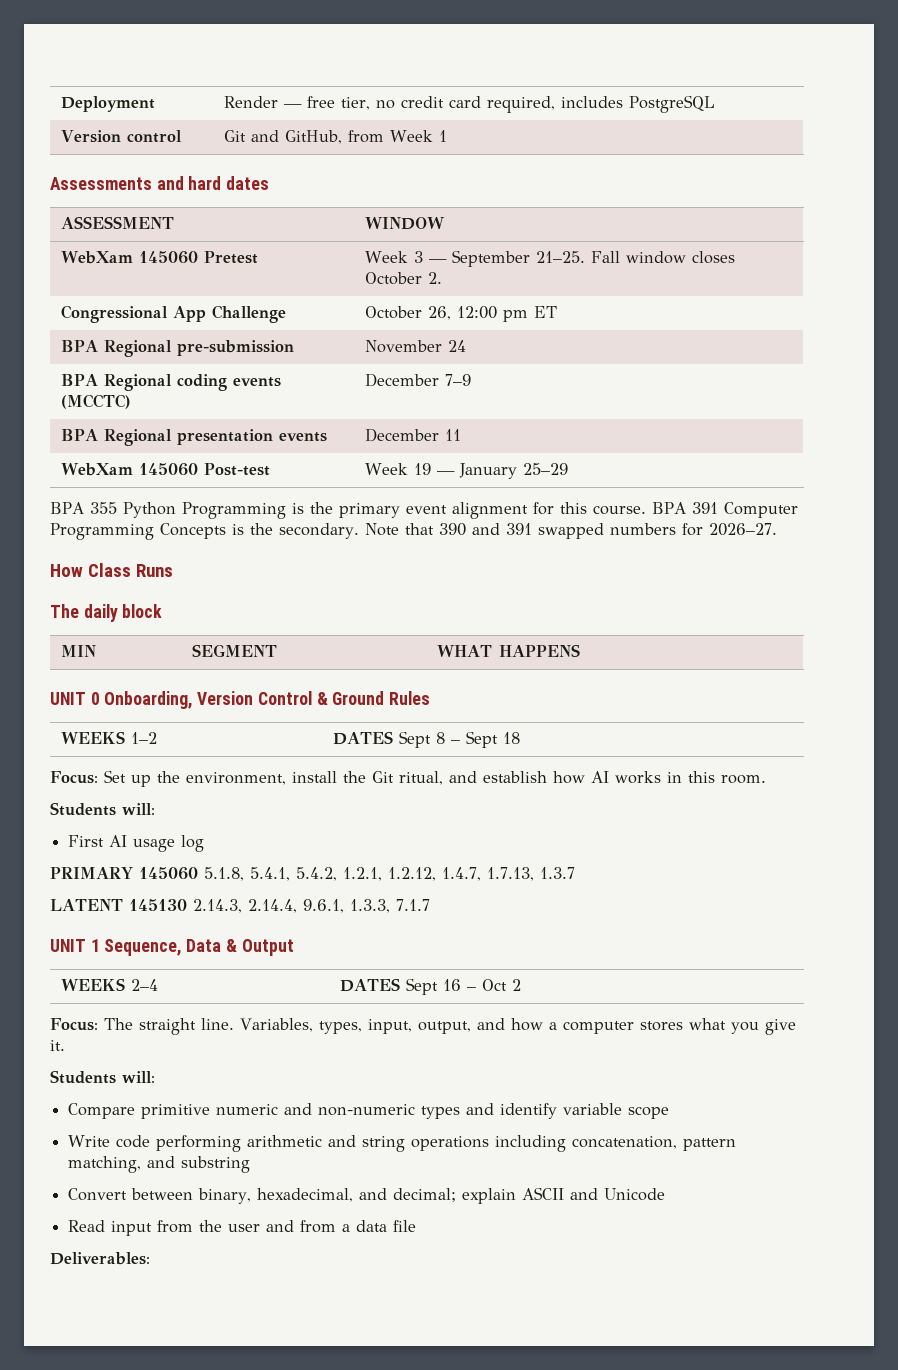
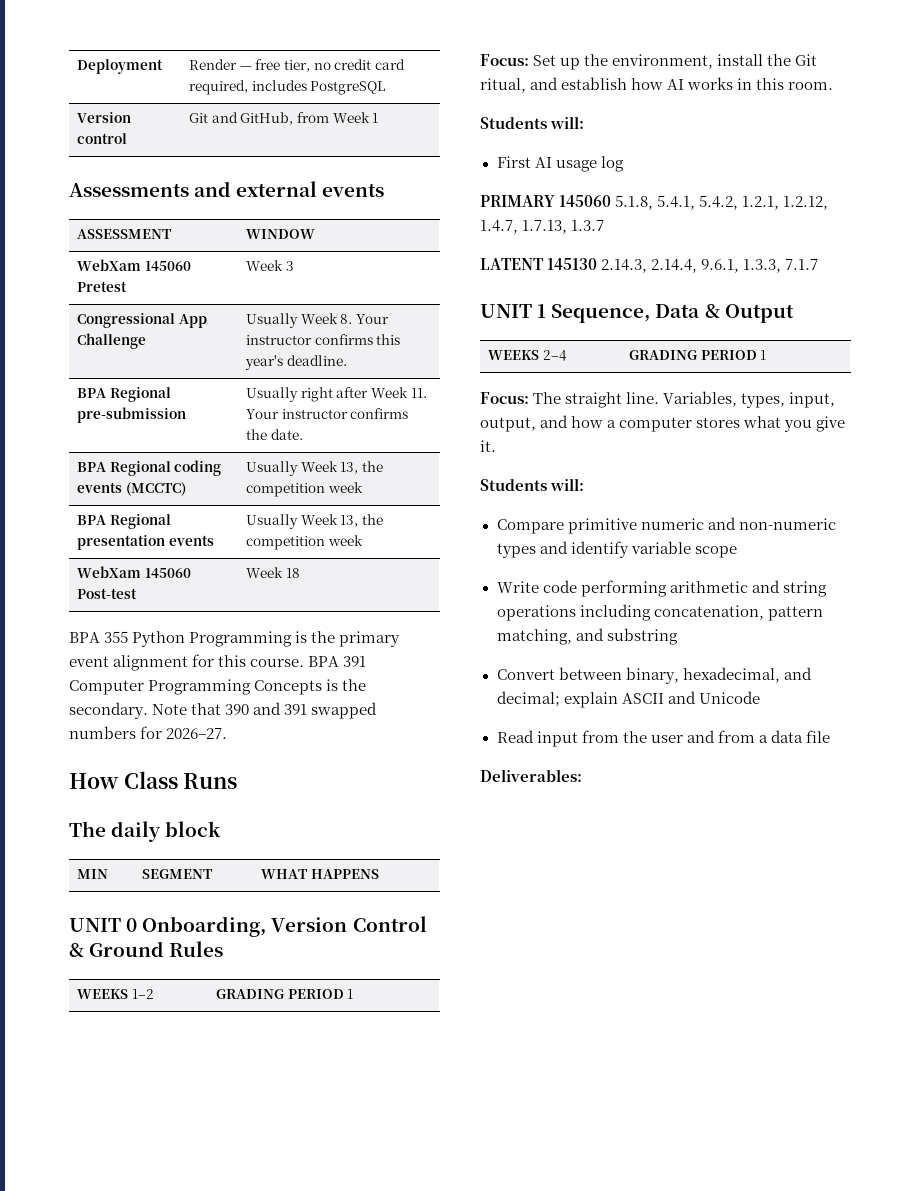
[188,176,270,190] hard dates -> [236,181,385,197] external events
[428,250,735,267] [364,272,442,285] [60,305,286,323] [364,306,557,322] [60,340,294,357] [364,340,466,353] — September 21–25. Fall window closes October 2. // Congressional App Challenge | October 26, 12:00 pm ET // BPA Regional pre-submission | November 24 -> [77,313,207,328] [77,333,147,349] [246,313,389,328] [246,334,401,345] [245,355,347,370] [77,387,171,402] [77,407,187,423] [246,387,427,402] [246,408,409,419] [246,429,303,440] // Congressional App Challenge | Usually Week 8. Your instructor confirms this year's deadline. // BPA Regional pre-submission | Usually right after Week 11. Your instructor confirms the date.
[364,373,471,387] [60,429,327,446] [364,428,461,442] December 7–9 // BPA Regional presentation events | December 11 -> [246,461,383,476] [246,482,363,497] [77,514,171,529] [77,535,214,550] [246,514,383,529] [246,535,363,550] Usually Week 13, the competition week // BPA Regional presentation events | Usually Week 13, the competition week
[413,463,568,479] 19 — January 25–29 -> [285,568,300,578] 18
[332,731,520,748] DATES Sept 8 – Sept 18 -> [216,989,354,999] GRADING PERIOD 1
[339,978,521,995] DATES Sept 16 – Oct 2 -> [629,350,767,360] GRADING PERIOD 1

